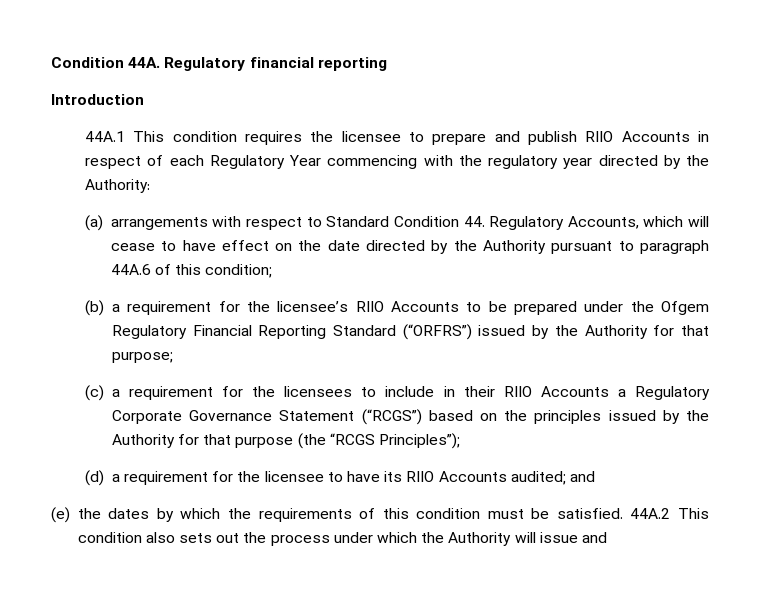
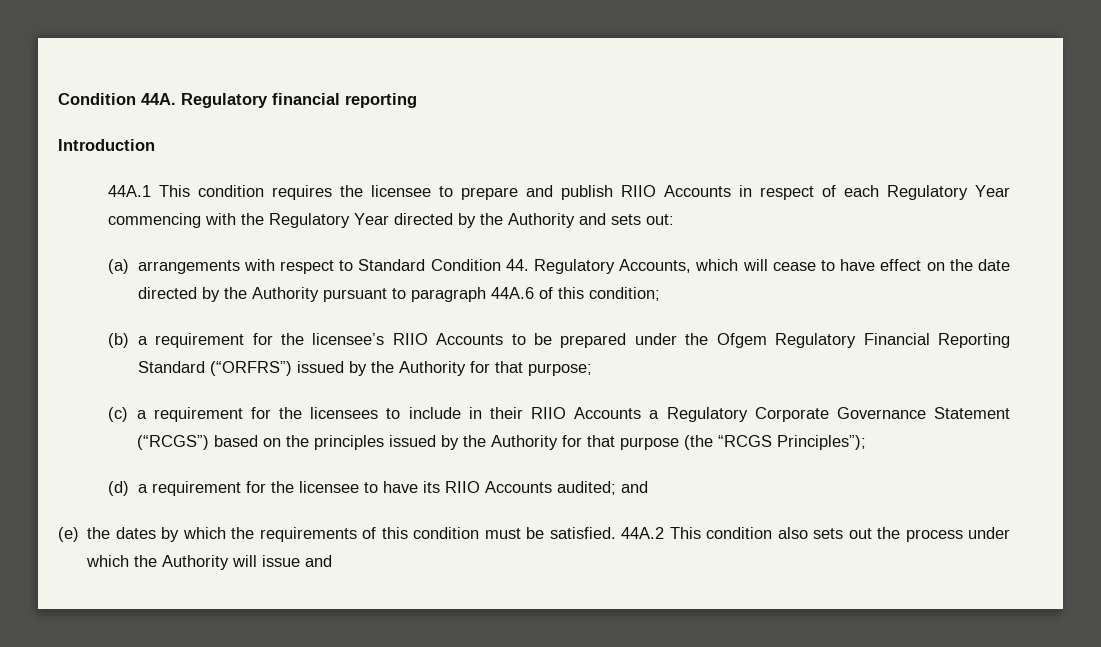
[488,155,709,169] [85,179,151,193] regulatory year directed by the Authority: -> [269,213,675,228] Regulatory Year directed by the Authority and sets out:

